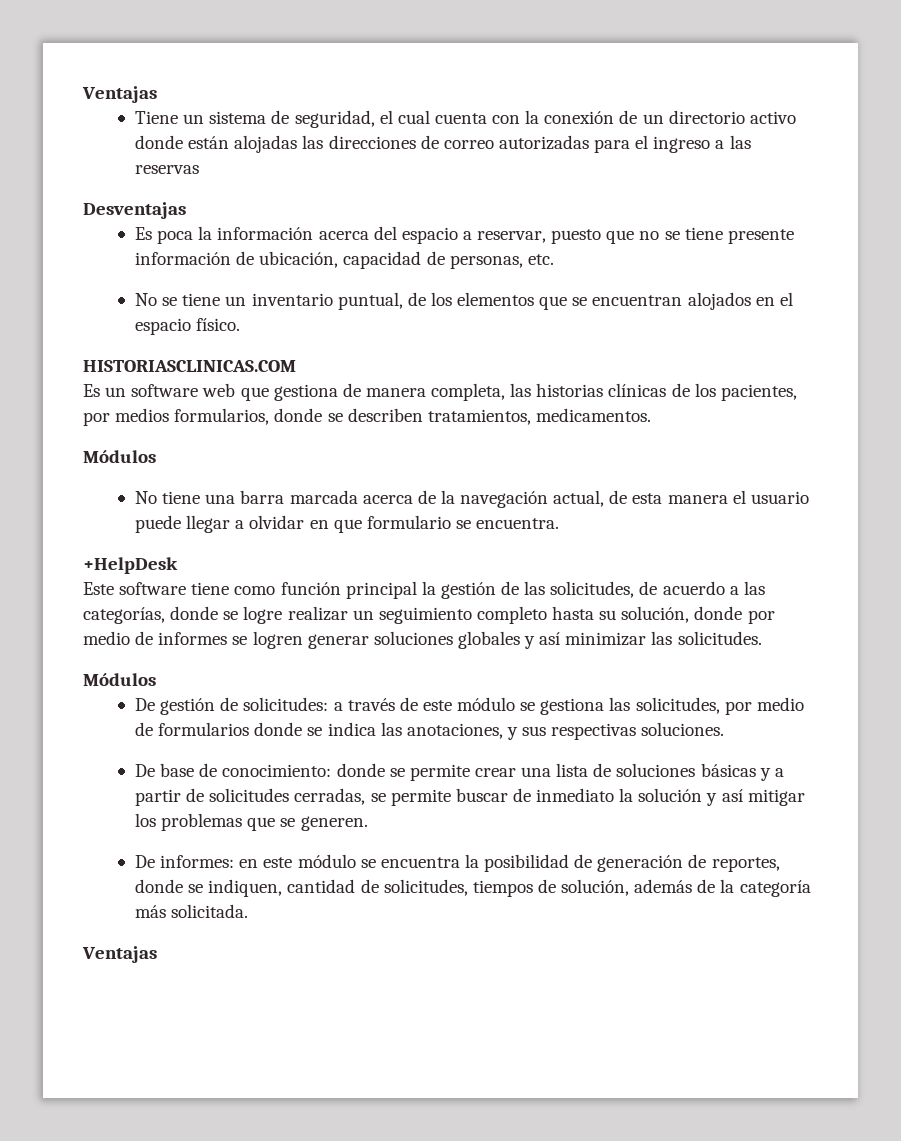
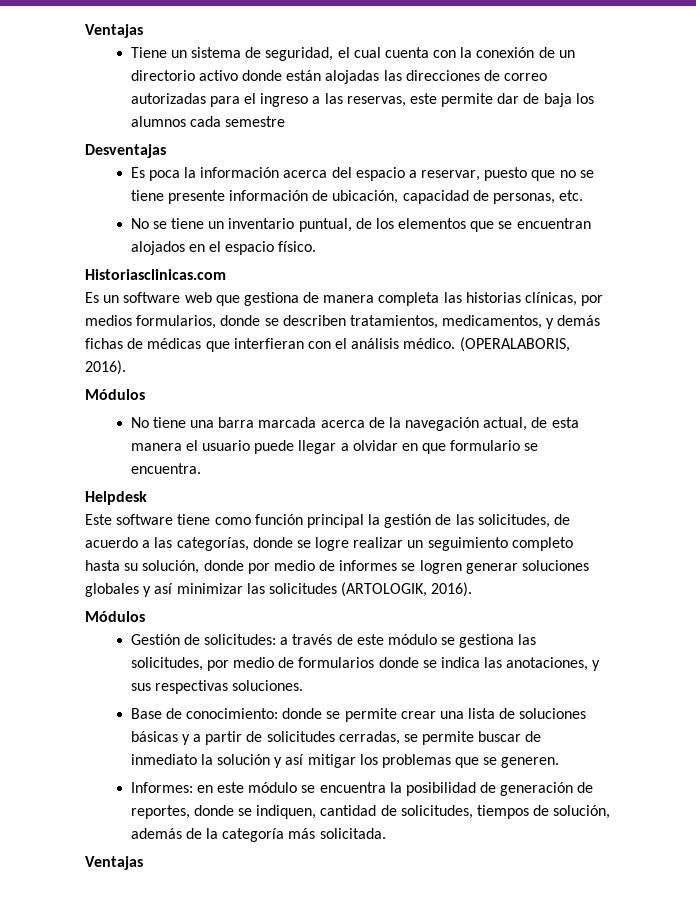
[135,165,200,174] reservas -> [346,93,594,107] [130,116,285,127] reservas, este permite dar de baja los alumnos cada semestre
[83,360,296,372] HISTORIASCLINICAS.COM -> [85,269,226,280] Historiasclinicas.com
[431,383,506,401] completa, -> [378,292,440,306] completa
[608,383,797,401] clínicas de los pacientes, -> [525,292,578,306] clínicas,
[535,408,651,422] medicamentos. -> [442,315,601,329] [85,337,570,352] [85,360,126,375] medicamentos, y demás fichas de médicas que interfieran con el análisis médico. (OPERALABORIS, 2016).
[83,557,178,574] +HelpDesk -> [85,491,147,505] Helpdesk
[677,631,762,645] [83,673,156,686] [135,698,216,715] solicitudes. // Módulos // De gestión -> [268,582,473,597] [85,611,145,622] [130,634,180,645] solicitudes (ARTOLOGIK, 2016). // Módulos // Gestión
[135,763,195,777] De base -> [130,708,162,719] Base
[135,855,235,868] De informes: -> [130,782,193,793] Informes:

